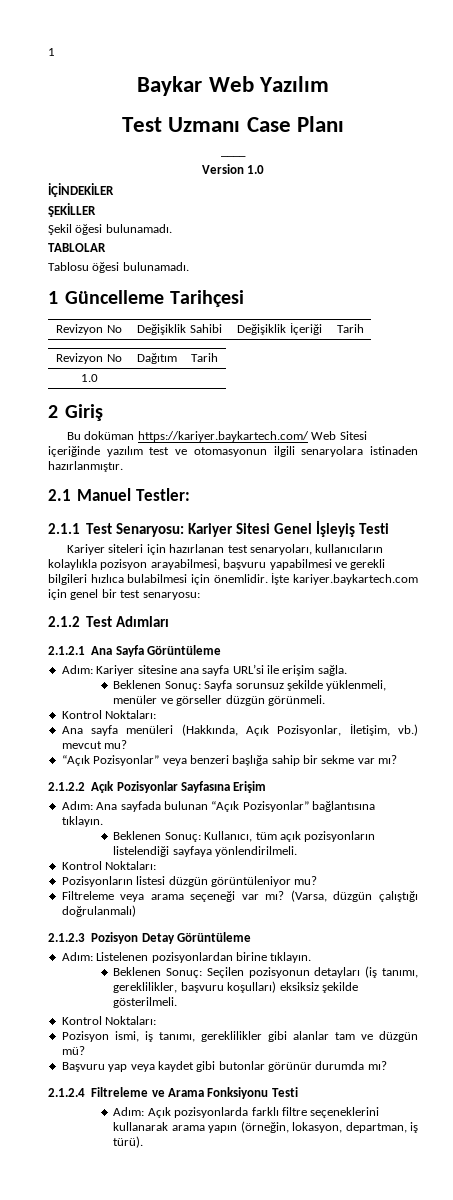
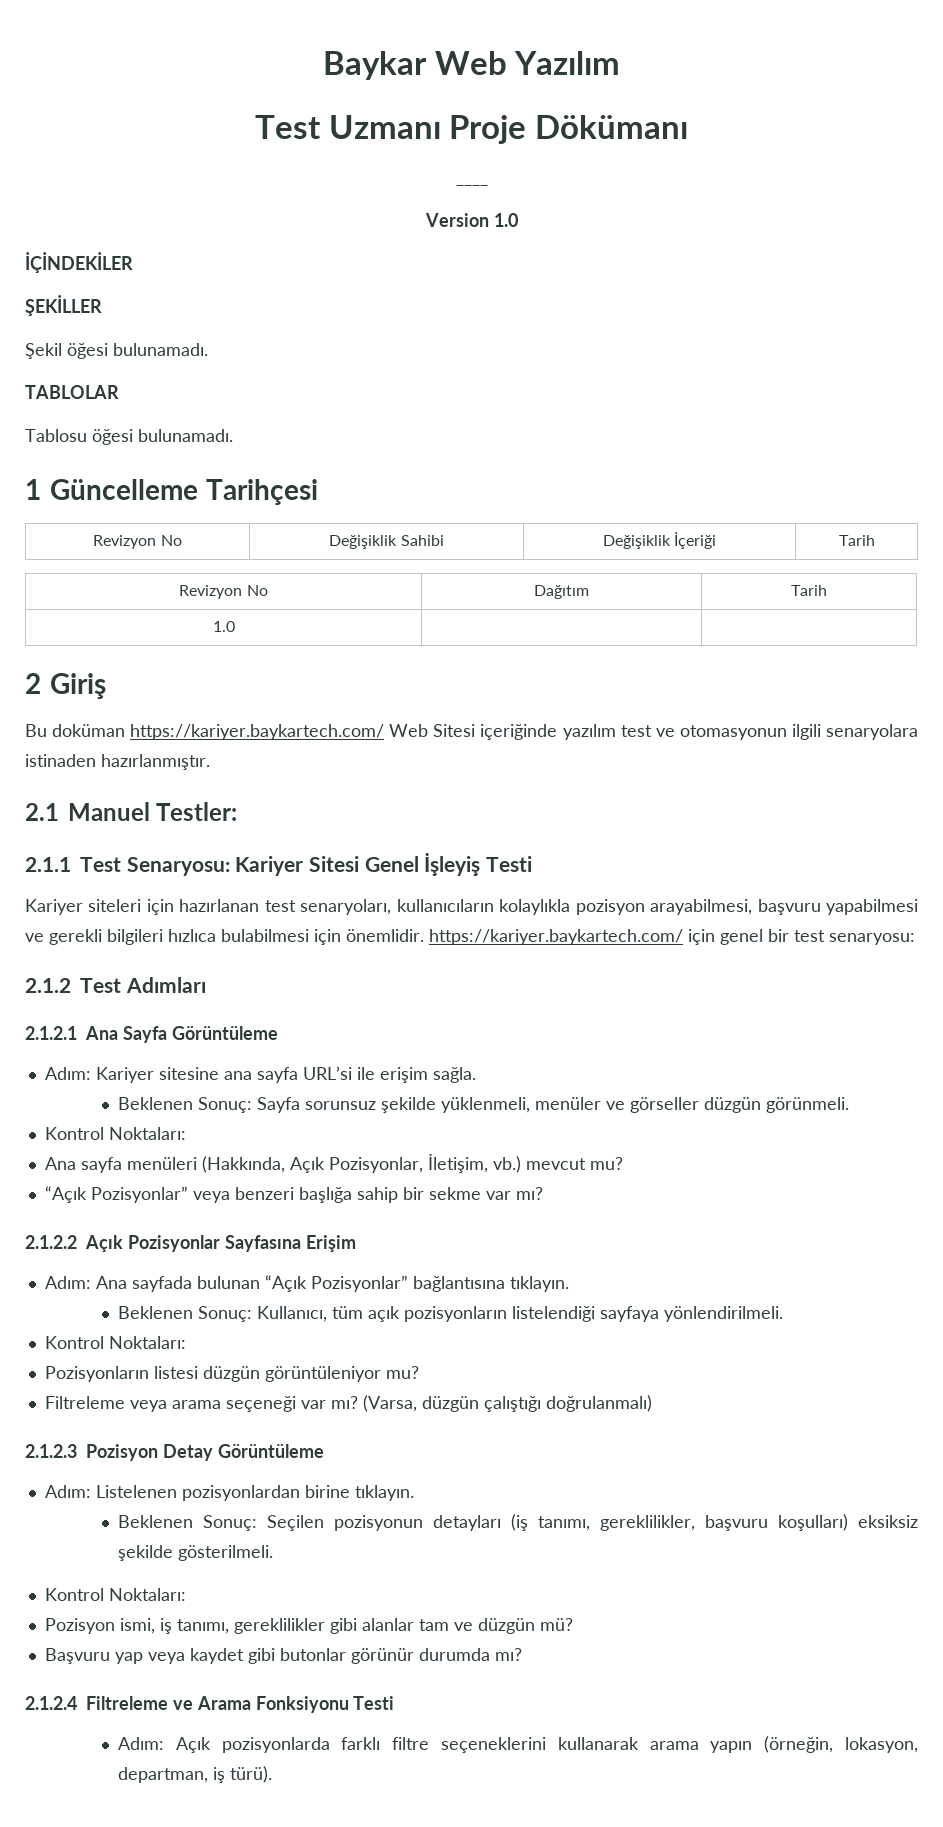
[48,48,55,56] 1 // -> (322, 65) none
[246,116,344,132] Case Planı -> [449,115,689,144] Proje Dökümanı
[271,573,418,585] İşte kariyer.baykartech.com -> [429,929,683,945] https://kariyer.baykartech.com/

